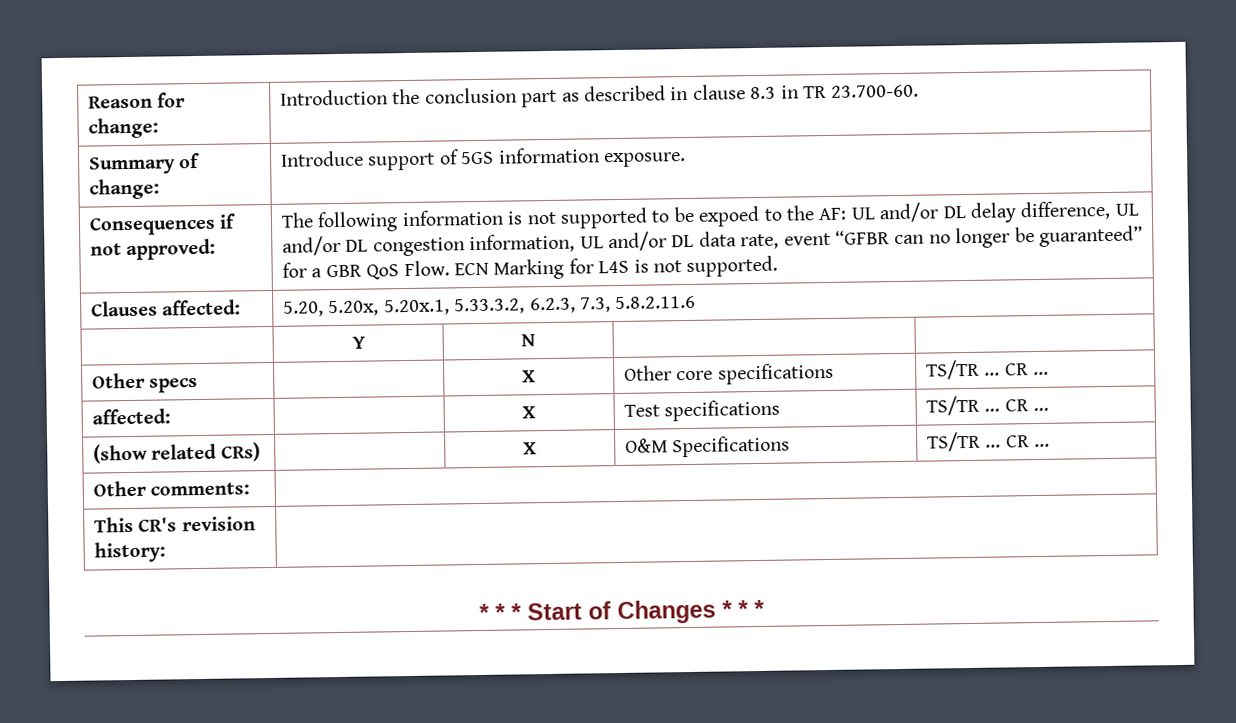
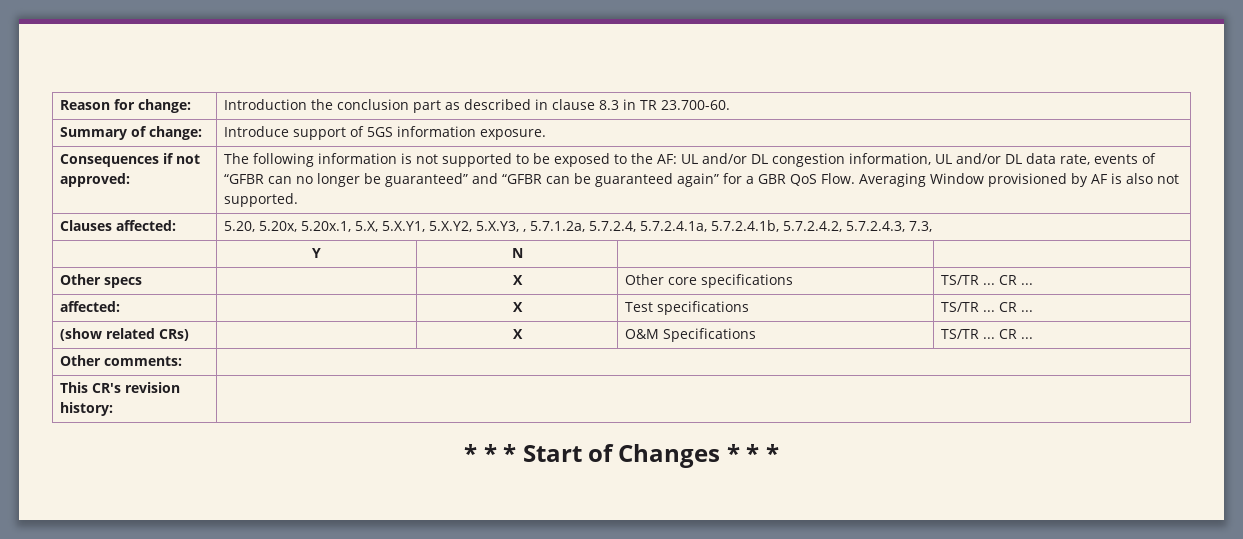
[698,205,761,227] expoed -> [553,153,610,167] exposed
[969,200,1139,223] [281,235,369,256] delay difference, UL and/or DL -> (768, 159) none
[783,232,831,246] event -> [1093,153,1156,164] events of
(1143, 236) none -> [471,173,719,187] and “GFBR can be guaranteed again”
[453,258,649,280] ECN Marking for L4S is -> [858,173,1153,187] Averaging Window provisioned by AF is also
[454,297,576,315] 5.33.3.2, 6.2.3, -> [354,220,905,232] 5.X, 5.X.Y1, 5.X.Y2, 5.X.Y3, , 5.7.1.2a, 5.7.2.4, 5.7.2.4.1a, 5.7.2.4.1b, 5.7.2.4.2, 5.7.2.4.3,
[615,295,697,310] 5.8.2.11.6 -> (932, 226) none

